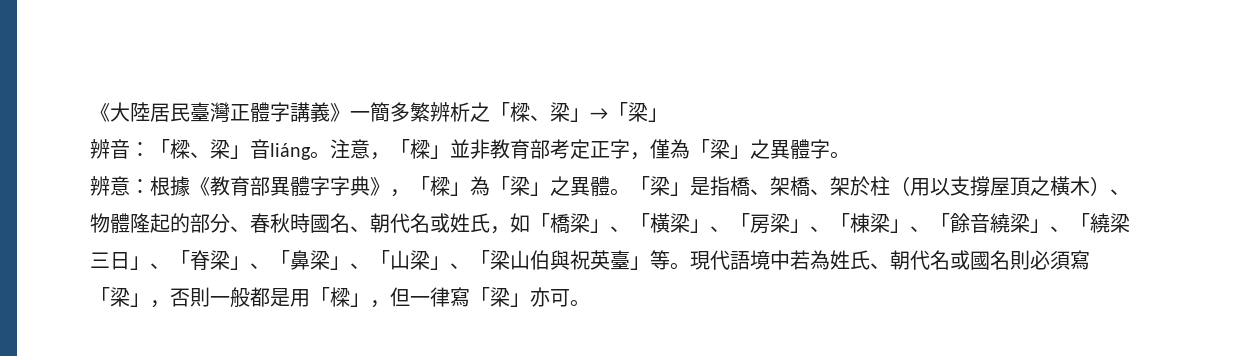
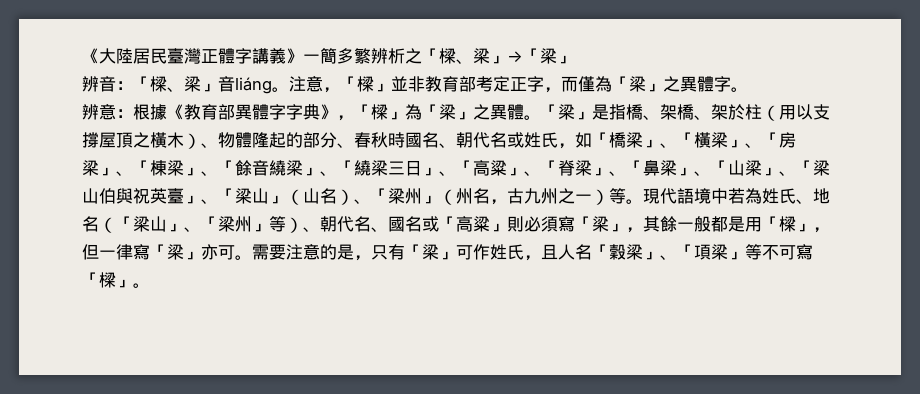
(650, 156) none -> [561,76,578,92] 而
(190, 259) none -> [473,160,558,176] 高粱」、「
(650, 263) none -> [201,188,609,205] 、「梁山」（山名）、「梁州」（州名，古九州之一）
[890,250,1010,270] 朝代名或國名 -> [813,188,830,204] [82,216,507,233] 地名（「梁山」、「梁州」等）、朝代名、國名或「高粱」
[170,287,210,307] 否則 -> [643,216,677,232] 其餘
(590, 303) none -> [252,244,813,261] [82,272,150,288] 需要注意的是，只有「梁」可作姓氏，且人名「穀梁」、「項梁」等不可寫「樑」。

